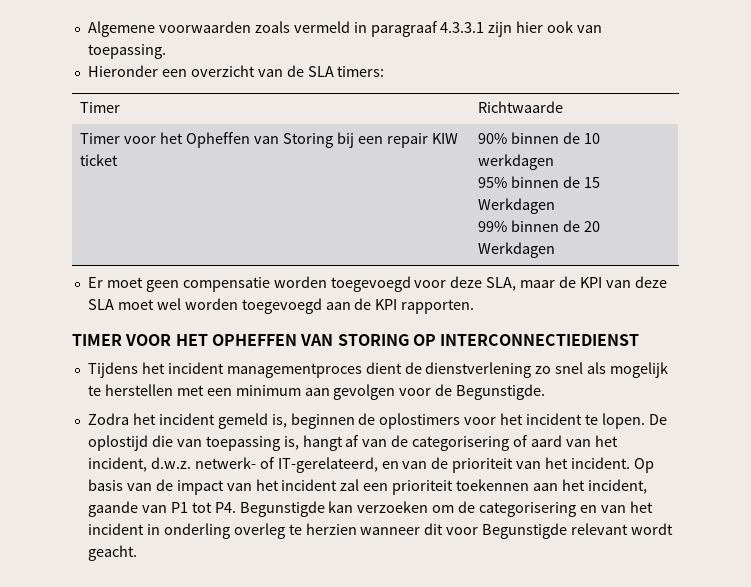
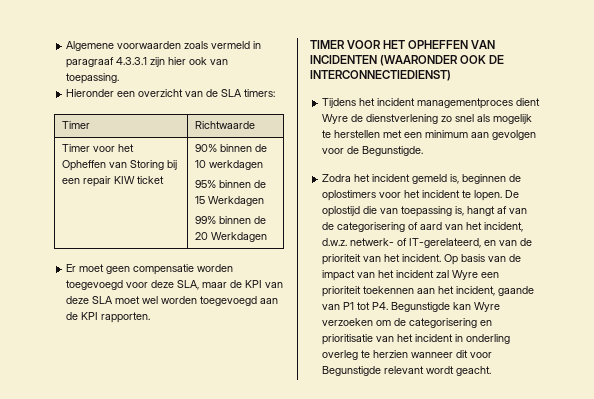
[337,334,640,346] STORING OP INTERCONNECTIEDIENST -> [310,55,505,66] [310,70,451,81] INCIDENTEN (WAARONDER OOK DE INTERCONNECTIEDIENST)
(402, 368) none -> [322,114,349,124] Wyre
(360, 485) none -> [452,270,479,280] Wyre
(354, 507) none -> [474,302,501,312] Wyre
(598, 509) none -> [322,334,374,345] prioritisatie

